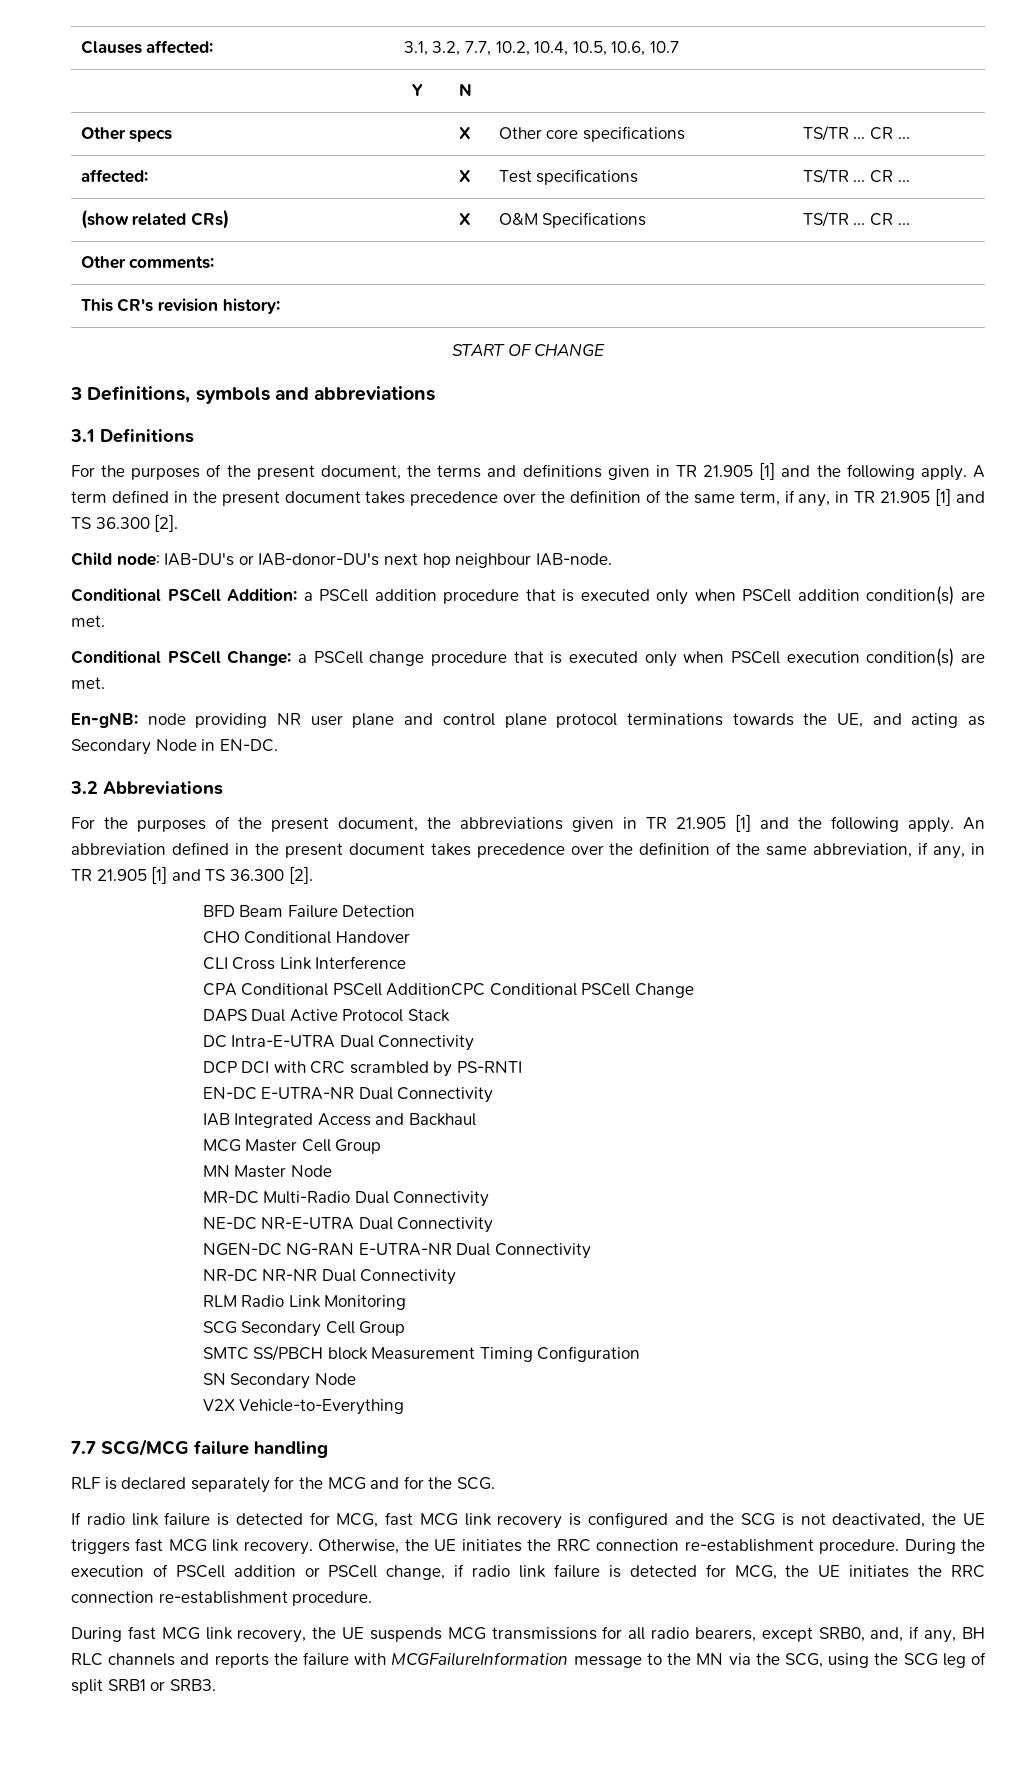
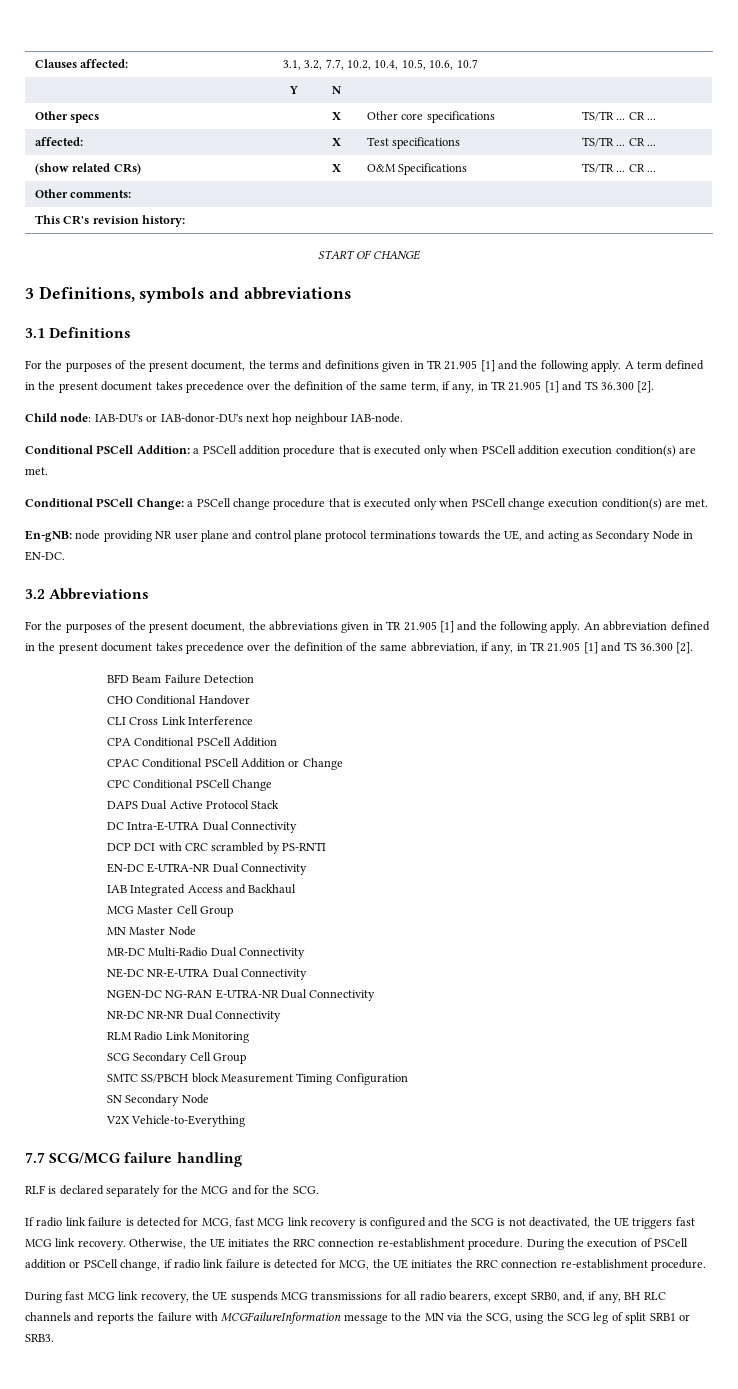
(860, 595) none -> [562,446,613,455] execution
(780, 657) none -> [507,498,545,510] change
[386,983,486,996] AdditionCPC -> [233,737,278,747] [106,758,343,770] [106,780,130,788] Addition // CPAC Conditional PSCell Addition or Change // CPC

